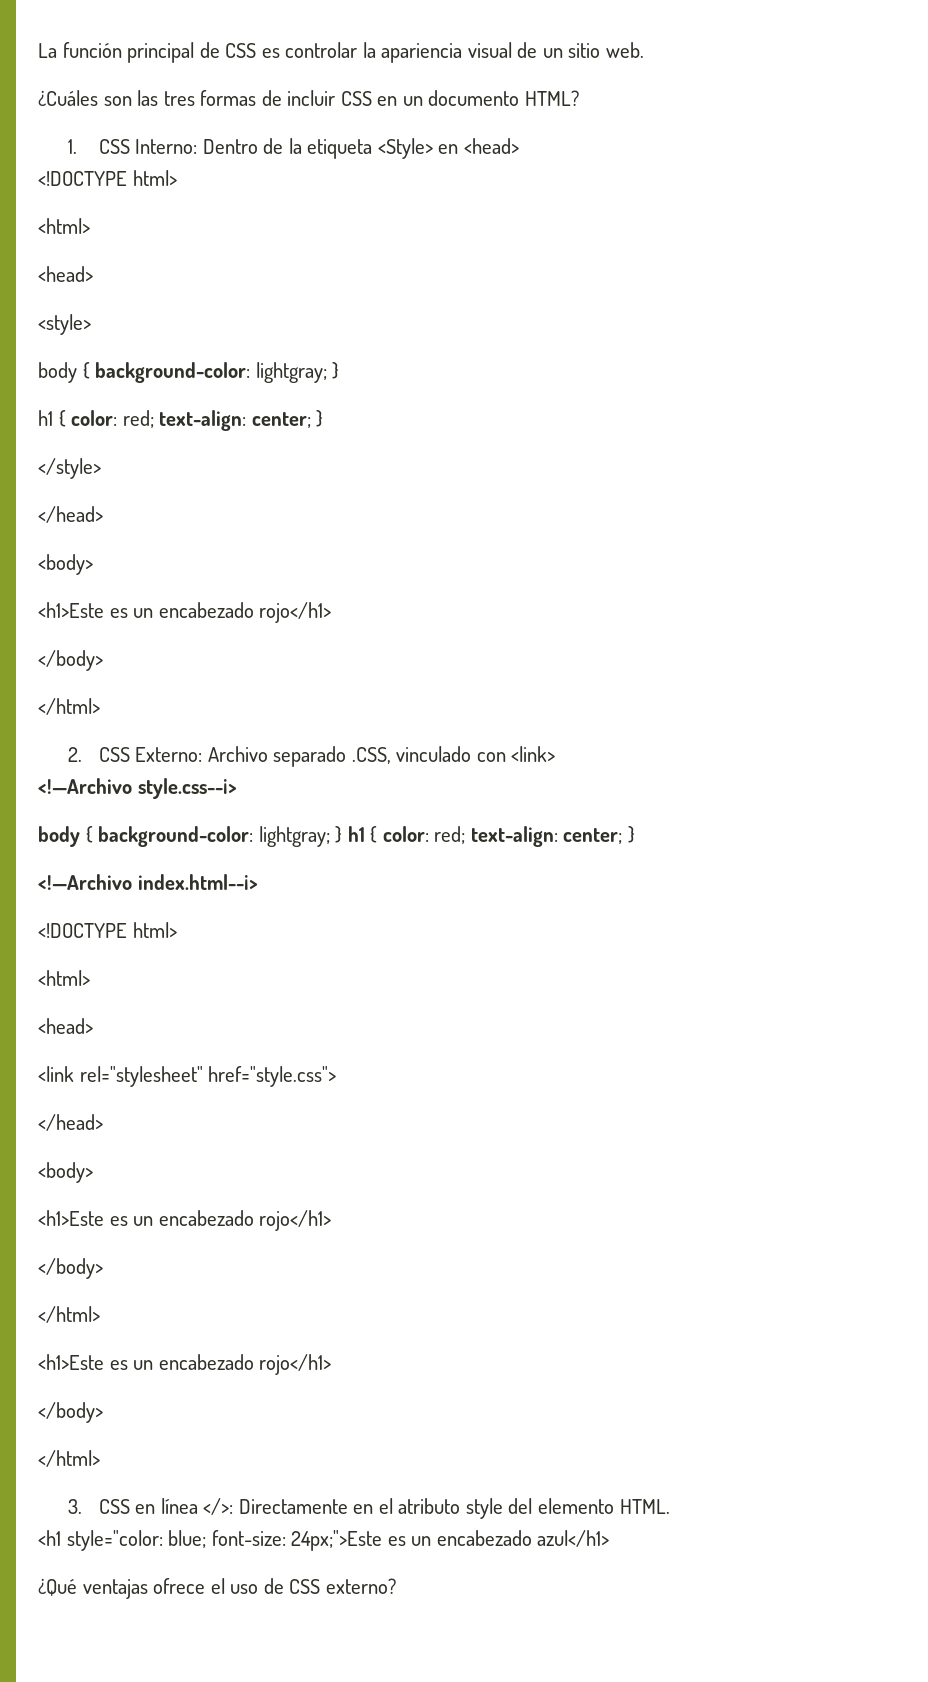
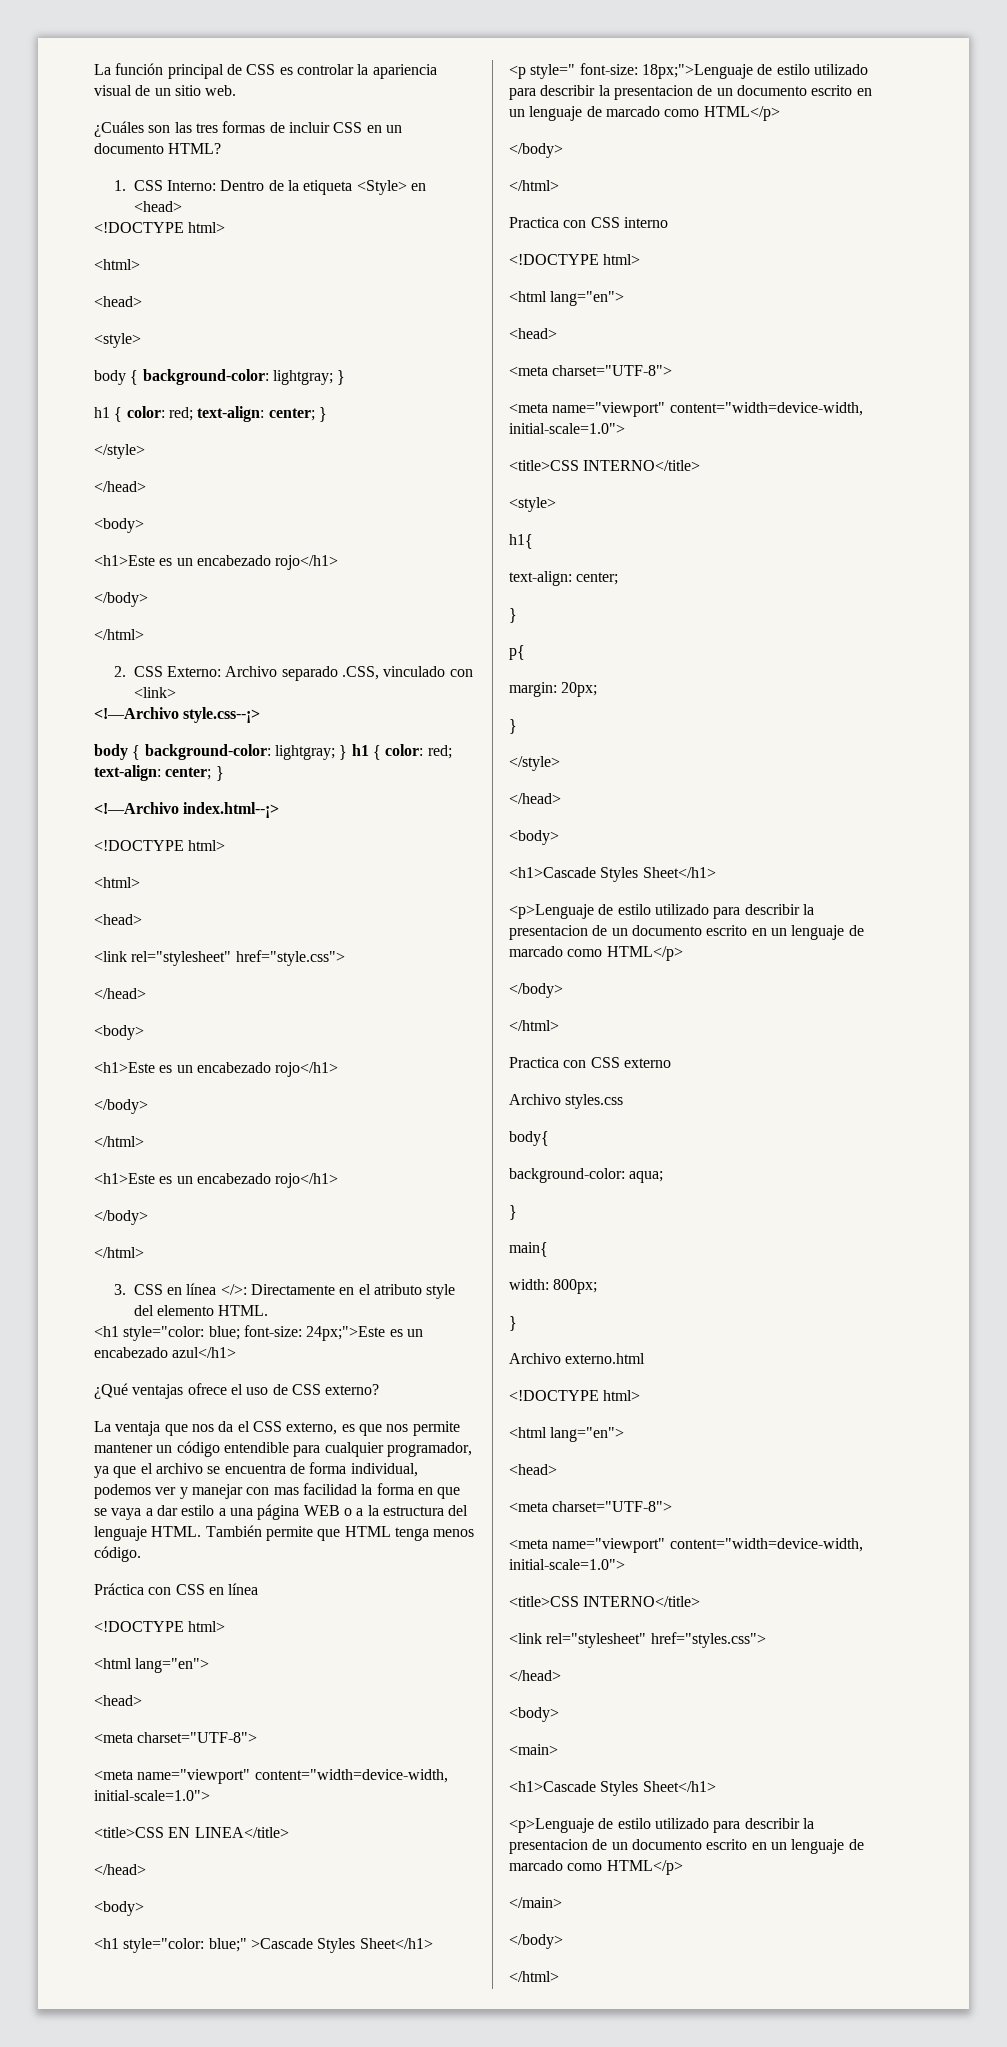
(396, 1586) none -> [94,1421,460,1436] [94,1441,472,1457] [94,1462,418,1478] [94,1483,461,1499] [94,1504,469,1520] [94,1525,475,1541] [94,1546,141,1562] [94,1583,259,1595] [94,1621,226,1632] [94,1658,210,1673] [94,1695,142,1706] [94,1732,258,1743] [94,1769,448,1784] [94,1790,210,1801] [94,1827,289,1838] [94,1864,146,1875] [94,1901,144,1916] [94,1938,433,1953] [509,63,868,79] [509,85,872,100] [509,106,780,121] [509,143,563,158] [509,180,559,191] [509,217,668,228] [509,254,641,265] [509,291,625,306] [509,328,557,339] [509,365,673,376] [509,402,863,417] [509,423,625,434] [509,460,701,471] [509,497,556,512] [509,534,533,549] [509,571,619,586] [509,608,517,623] [509,645,525,660] [509,682,598,697] [509,719,517,734] [509,756,560,771] [509,793,561,804] [509,830,559,845] [509,867,716,882] [509,904,814,919] [509,925,864,940] [509,946,683,961] [509,983,563,998] [509,1020,559,1031] [509,1057,671,1068] [509,1094,624,1109] [509,1131,549,1146] [509,1168,664,1183] [509,1205,517,1220] [509,1242,548,1257] [509,1279,598,1294] [509,1316,517,1331] [509,1353,646,1364] [509,1390,641,1401] [509,1427,625,1442] [509,1464,557,1475] [509,1501,673,1512] [509,1538,863,1553] [509,1559,625,1570] [509,1596,701,1607] [509,1632,766,1648] [509,1670,561,1681] [509,1707,559,1722] [509,1744,558,1755] [509,1781,716,1796] [509,1818,814,1833] [509,1839,864,1854] [509,1860,683,1875] [509,1897,562,1908] [509,1934,563,1949] [509,1971,559,1982] // La ventaja que nos da el CSS externo, es que nos permite mantener un código entendible para cualquier programador, ya que el archivo se encuentra de forma individual, podemos ver y manejar con mas facilidad la forma en que se vaya a dar estilo a una página WEB o a la estructura del lenguaje HTML. También permite que HTML tenga menos código. // Práctica con CSS en línea // <!DOCTYPE html> // <html lang="en"> // <head> // <meta charset="UTF-8"> // <meta name="viewport" content="width=device-width, initial-scale=1.0"> // <title>CSS EN LINEA</title> // </head> // <body> // <h1 style="color: blue;" >Cascade Styles Sheet</h1> // <p style=" font-size: 18px;">Lenguaje de estilo utilizado para describir la presentacion de un documento escrito en un lenguaje de marcado como HTML</p> // </body> // </html> // Practica con CSS interno // <!DOCTYPE html> // <html lang="en"> // <head> // <meta charset="UTF-8"> // <meta name="viewport" content="width=device-width, initial-scale=1.0"> // <title>CSS INTERNO</title> // <style> // h1{ // text-align: center; // } // p{ // margin: 20px; // } // </style> // </head> // <body> // <h1>Cascade Styles Sheet</h1> // <p>Lenguaje de estilo utilizado para describir la presentacion de un documento escrito en un lenguaje de marcado como HTML</p> // </body> // </html> // Practica con CSS externo // Archivo styles.css // body{ // background-color: aqua; // } // main{ // width: 800px; // } // Archivo externo.html // <!DOCTYPE html> // <html lang="en"> // <head> // <meta charset="UTF-8"> // <meta name="viewport" content="width=device-width, initial-scale=1.0"> // <title>CSS INTERNO</title> // <link rel="stylesheet" href="styles.css"> // </head> // <body> // <main> // <h1>Cascade Styles Sheet</h1> // <p>Lenguaje de estilo utilizado para describir la presentacion de un documento escrito en un lenguaje de marcado como HTML</p> // </main> // </body> // </html>

